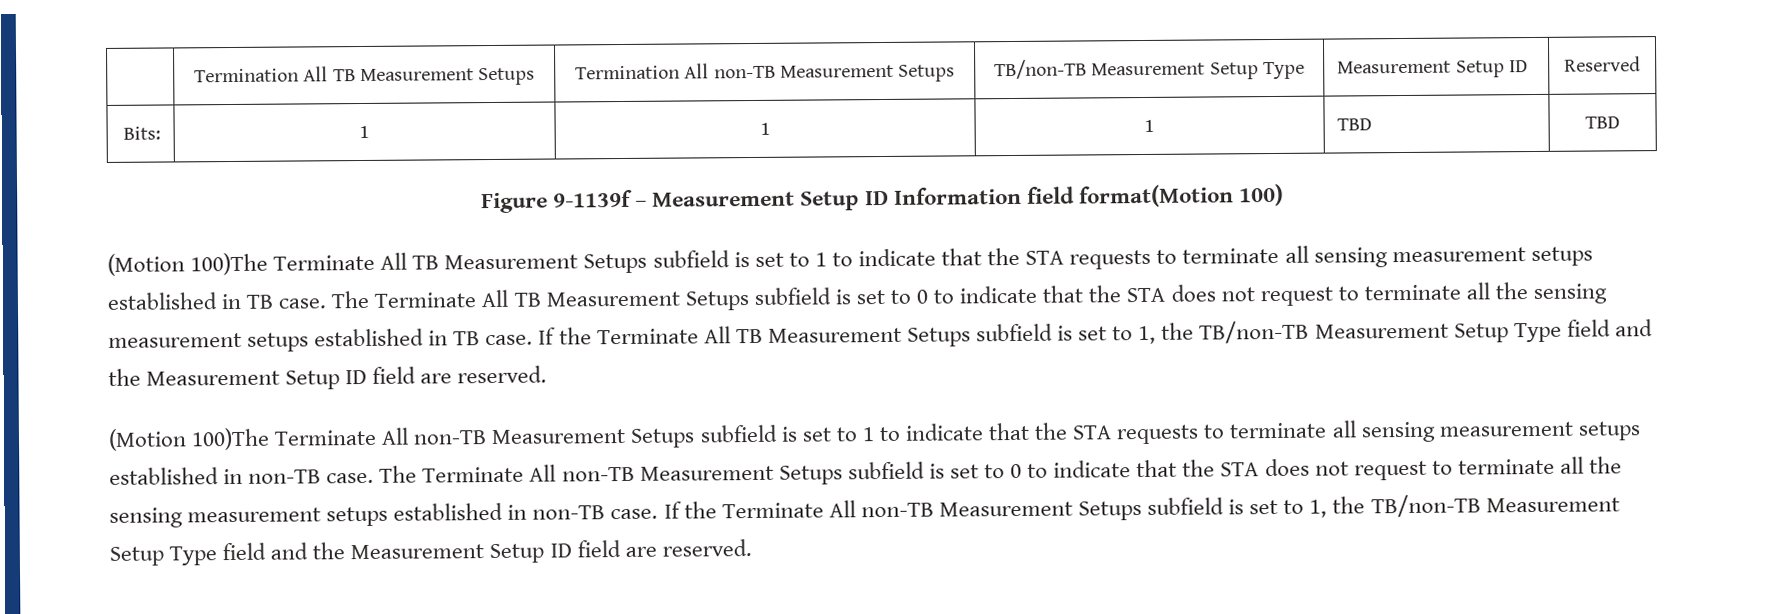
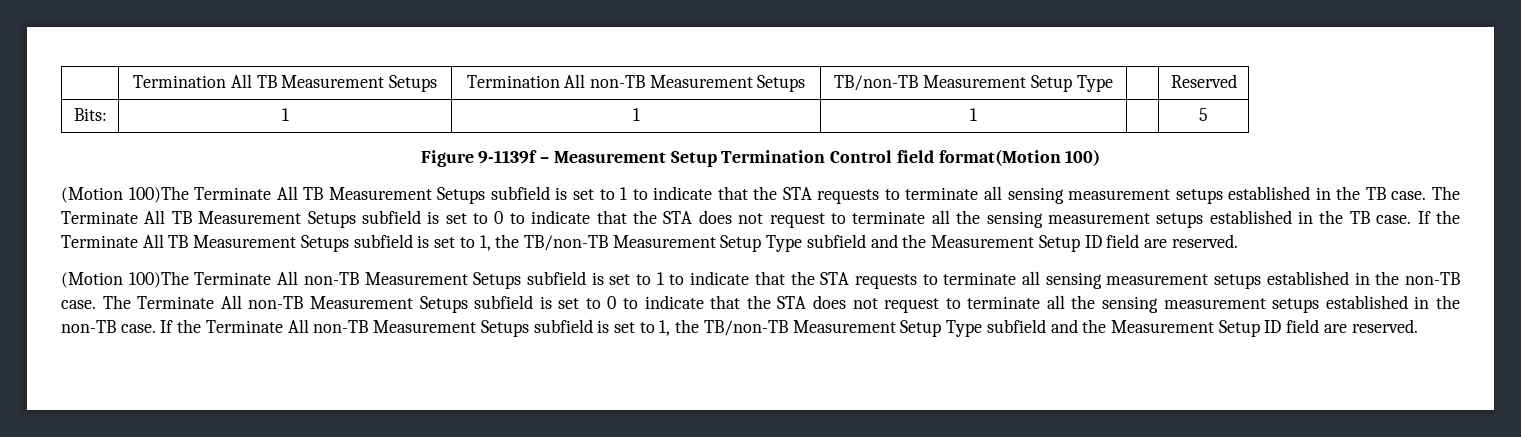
[1337,60,1529,78] Measurement Setup ID -> (1113, 83) none
[1337,118,1373,131] [1585,116,1620,129] TBD | TBD -> [1199,108,1208,121] | 5
[864,186,1022,206] ID Information -> [721,150,893,163] Termination Control
(242, 301) none -> [1336,186,1361,200] the
(449, 338) none -> [1319,210,1344,224] the
[1566,319,1611,337] field -> [806,234,866,248] subfield
(244, 476) none -> [1375,271,1400,285] the
(528, 512) none -> [1435,295,1460,309] the
[222,542,267,561] field -> [986,319,1046,333] subfield

